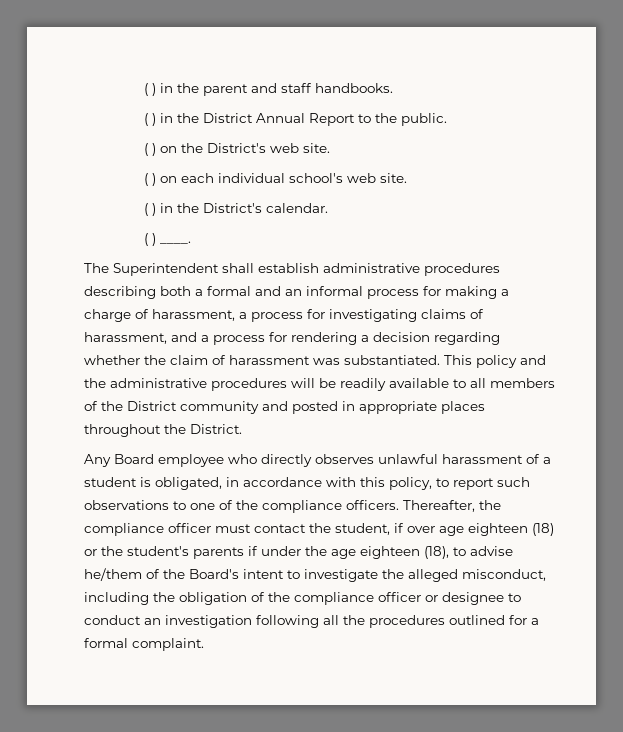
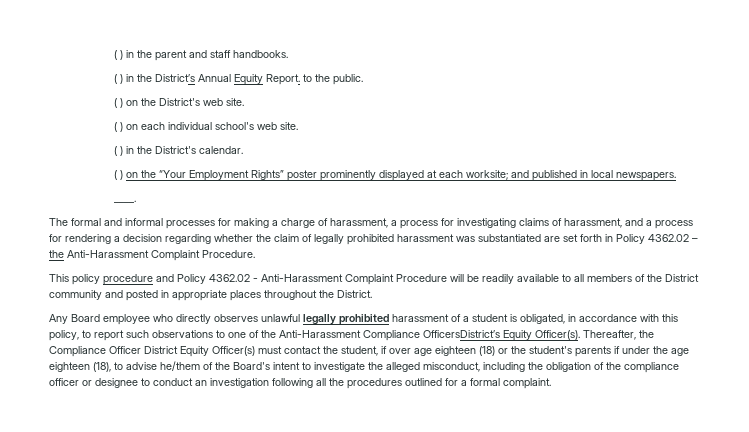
[203,113,356,126] District Annual Report -> [155,74,301,85] District’s Annual Equity Report.
[160,241,192,244] [84,263,500,276] [84,286,419,299] ____. // The Superintendent shall establish administrative procedures describing both a formal and an informal process -> [126,170,677,181] [114,200,137,203] [49,218,215,229] on the “Your Employment Rights” poster prominently displayed at each worksite; and published in local newspapers. // ____. // The formal and informal processes
[229,355,546,368] [84,378,287,391] harassment was substantiated. This policy and the administrative procedures -> [314,234,698,245] [49,250,255,261] [49,274,447,285] legally prohibited harassment was substantiated are set forth in Policy 4362.02 – the Anti-Harassment Complaint Procedure. // This policy procedure and Policy 4362.02 - Anti-Harassment Complaint Procedure
(438, 459) none -> [303,314,389,325] legally prohibited
[262,500,501,513] [84,523,211,536] compliance officers. Thereafter, the compliance officer -> [279,330,654,341] [49,346,255,357] Anti-Harassment Compliance OfficersDistrict’s Equity Officer(s). Thereafter, the Compliance Officer District Equity Officer(s)

